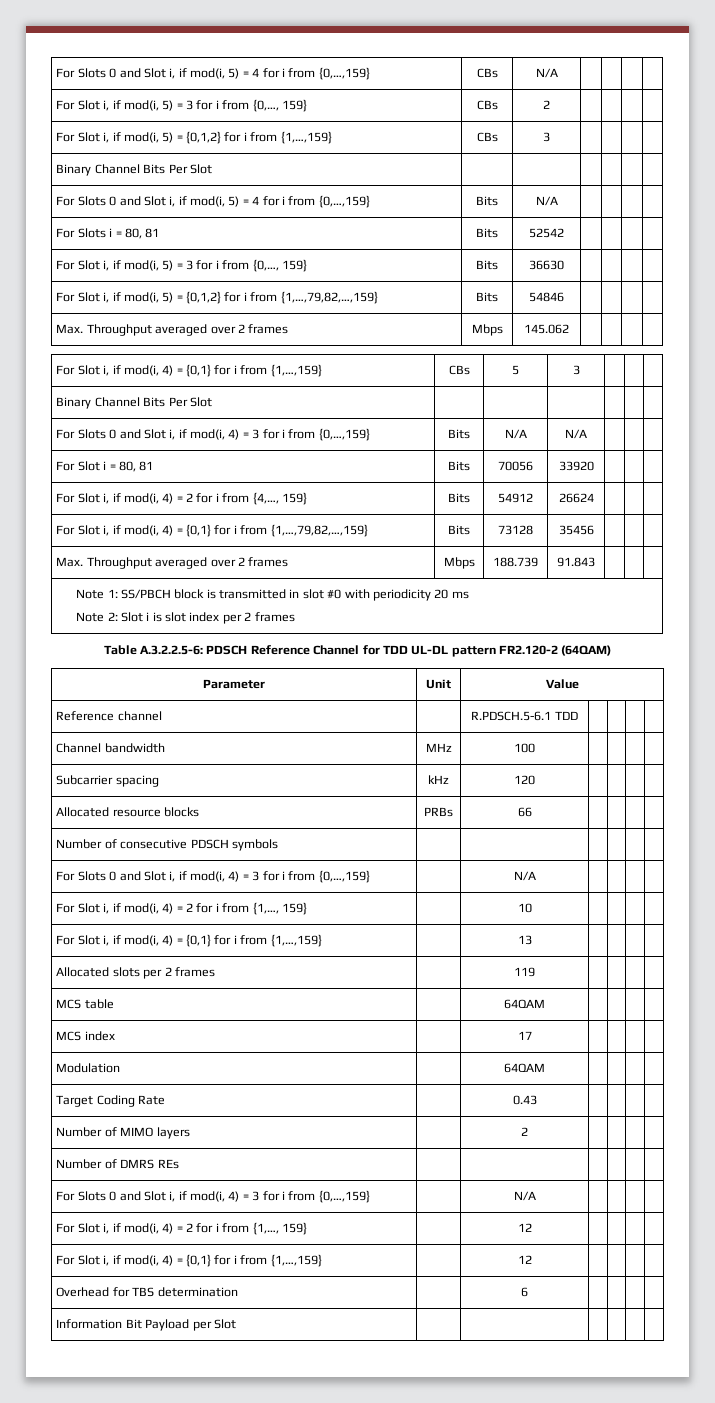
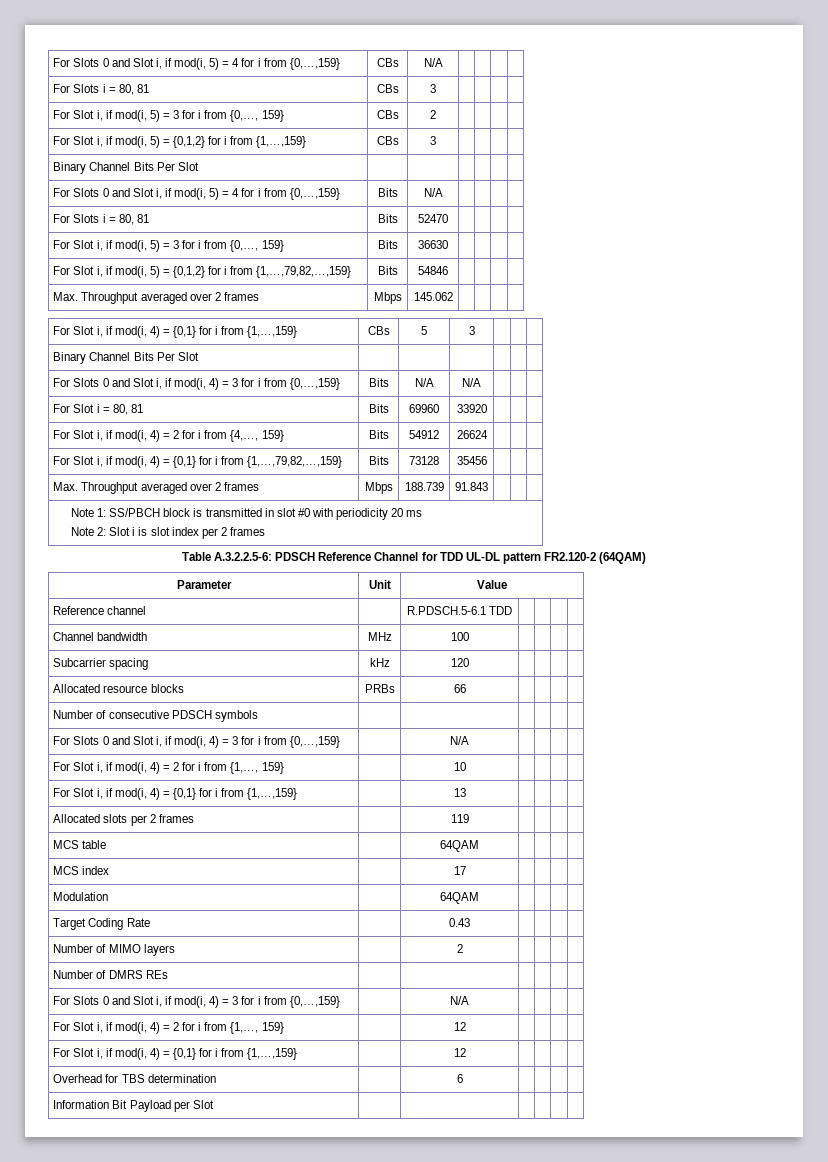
(558, 73) none -> [53,84,149,95] [376,84,399,93] [430,84,436,93] // For Slots i = 80, 81 | CBs | 3 | | | |
[529,228,564,238] 52542 -> [418,214,448,223] 52470
[498,461,533,471] 70056 -> [409,404,439,413] 69960

